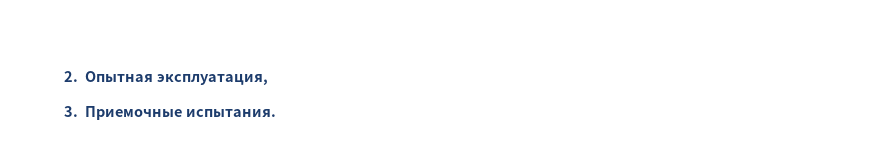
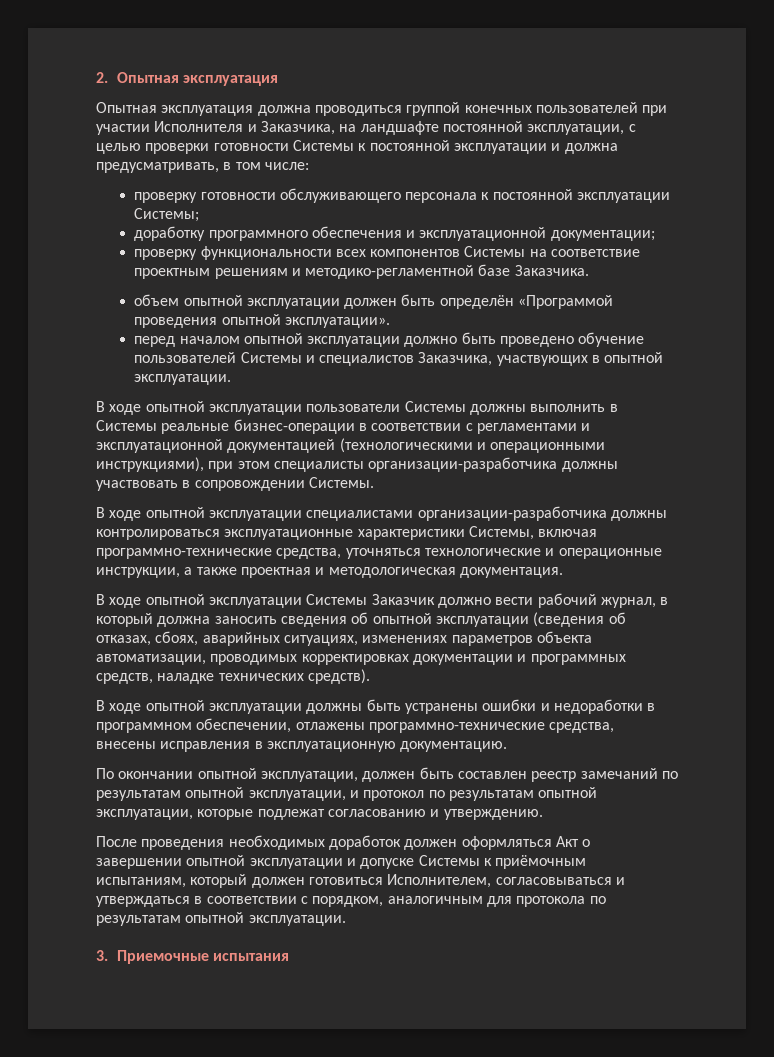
[157,74,269,85] эксплуатация, -> [182,75,278,86] [96,102,668,116] [96,121,636,135] [96,140,618,154] [96,162,309,173] [134,188,671,203] [134,208,200,222] [134,226,655,241] [134,246,641,260] [134,264,589,279] [134,294,614,309] [134,314,390,328] [134,332,645,347] [134,352,664,366] [134,374,232,385] [96,401,618,415] [96,419,591,434] [96,438,606,453] [96,457,618,472] [96,477,374,491] [96,506,667,521] [96,526,598,540] [96,548,662,559] [96,567,563,578] [96,593,669,608] [96,612,626,627] [96,631,592,646] [96,654,626,665] [96,669,370,684] [96,699,656,714] [96,718,615,733] [96,741,508,752] [96,767,678,782] [96,787,598,801] [96,809,543,820] [96,835,591,850] [96,855,587,869] [96,874,625,888] [96,896,606,907] [96,912,346,926] эксплуатация // Опытная эксплуатация должна проводиться группой конечных пользователей при участии Исполнителя и Заказчика, на ландшафте постоянной эксплуатации, с целью проверки готовности Системы к постоянной эксплуатации и должна предусматривать, в том числе: // проверку готовности обслуживающего персонала к постоянной эксплуатации Системы; // доработку программного обеспечения и эксплуатационной документации; // проверку функциональности всех компонентов Системы на соответствие проектным решениям и методико-регламентной базе Заказчика. // объем опытной эксплуатации должен быть определён «Программой проведения опытной эксплуатации». // перед началом опытной эксплуатации должно быть проведено обучение пользователей Системы и специалистов Заказчика, участвующих в опытной эксплуатации. // В ходе опытной эксплуатации пользователи Системы должны выполнить в Системы реальные бизнес-операции в соответствии с регламентами и эксплуатационной документацией (технологическими и операционными инструкциями), при этом специалисты организации-разработчика должны участвовать в сопровождении Системы. // В ходе опытной эксплуатации специалистами организации-разработчика должны контролироваться эксплуатационные характеристики Системы, включая программно-технические средства, уточняться технологические и операционные инструкции, а также проектная и методологическая документация. // В ходе опытной эксплуатации Системы Заказчик должно вести рабочий журнал, в который должна заносить сведения об опытной эксплуатации (сведения об отказах, сбоях, аварийных ситуациях, изменениях параметров объекта автоматизации, проводимых корректировках документации и программных средств, наладке технических средств). // В ходе опытной эксплуатации должны быть устранены ошибки и недоработки в программном обеспечении, отлажены программно-технические средства, внесены исправления в эксплуатационную документацию. // По окончании опытной эксплуатации, должен быть составлен реестр замечаний по результатам опытной эксплуатации, и протокол по результатам опытной эксплуатации, которые подлежат согласованию и утверждению. // После проведения необходимых доработок должен оформляться Акт о завершении опытной эксплуатации и допуске Системы к приёмочным испытаниям, который должен готовиться Исполнителем, согласовываться и утверждаться в соответствии с порядком, аналогичным для протокола по результатам опытной эксплуатации.
[186,109,277,117] испытания. -> [212,953,289,961] испытания

